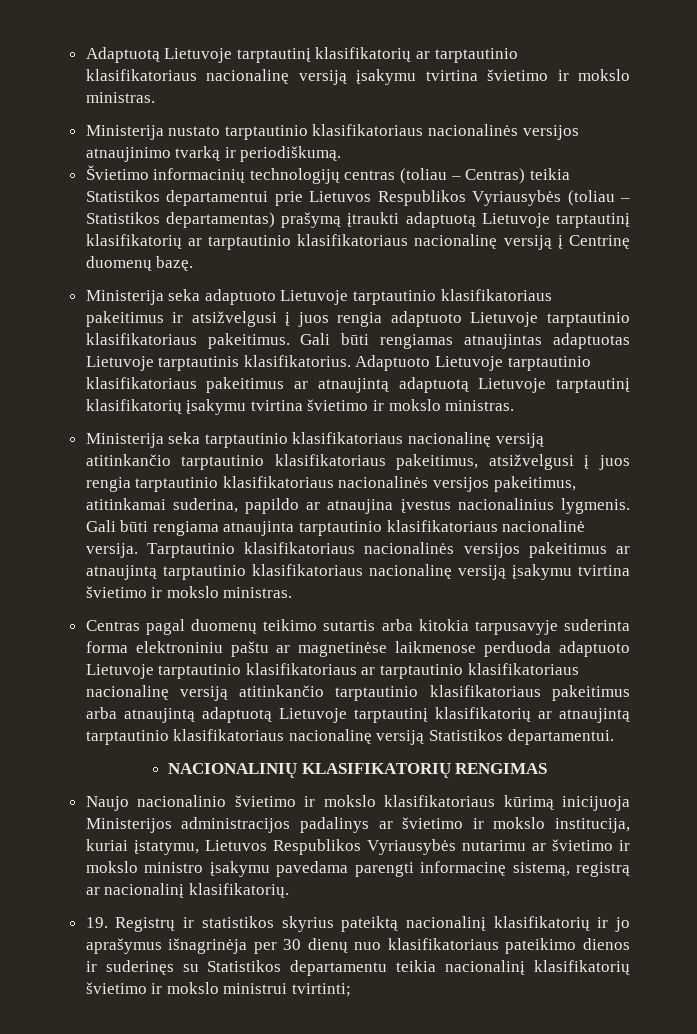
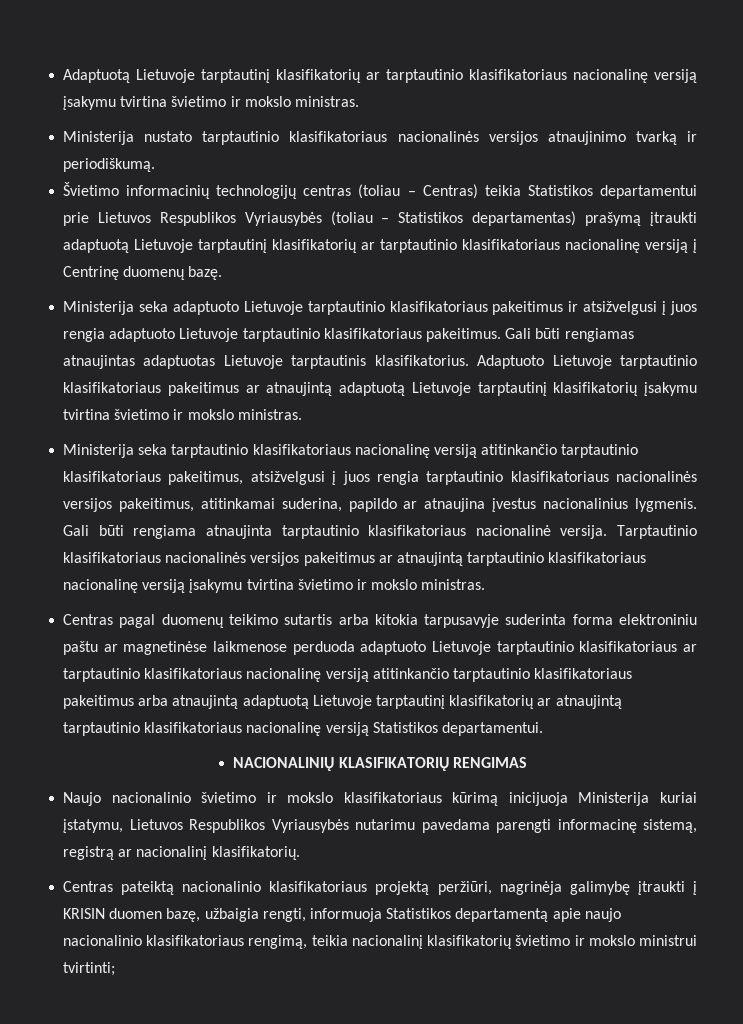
[85,817,630,833] Ministerijos administracijos padalinys ar švietimo ir mokslo institucija, -> [578,792,650,806] Ministerija
[531,839,630,851] [85,861,270,877] ar švietimo ir mokslo ministro įsakymu -> (416, 824) none
[85,916,630,932] [85,938,630,954] [85,960,388,976] 19. Registrų ir statistikos skyrius pateiktą nacionalinį klasifikatorių ir jo aprašymus išnagrinėja per 30 dienų nuo klasifikatoriaus pateikimo dienos ir suderinęs su Statistikos departamentu -> [63,881,698,895] [63,908,621,922] [63,935,308,949] Centras pateiktą nacionalinio klasifikatoriaus projektą peržiūri, nagrinėja galimybę įtraukti į KRISIN duomen bazę, užbaigia rengti, informuoja Statistikos departamentą apie naujo nacionalinio klasifikatoriaus rengimą,

